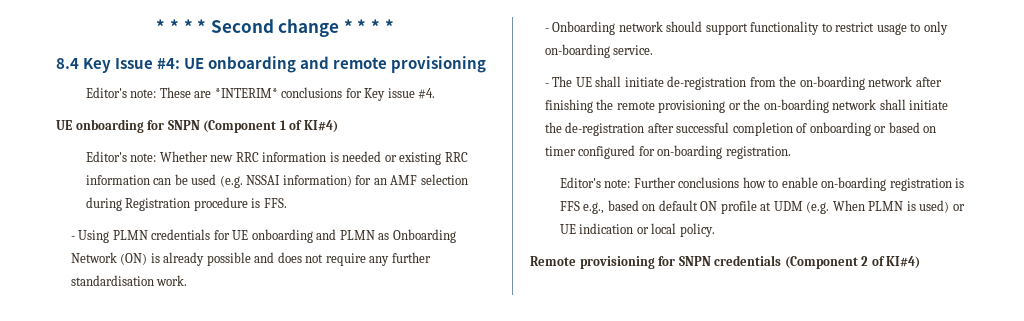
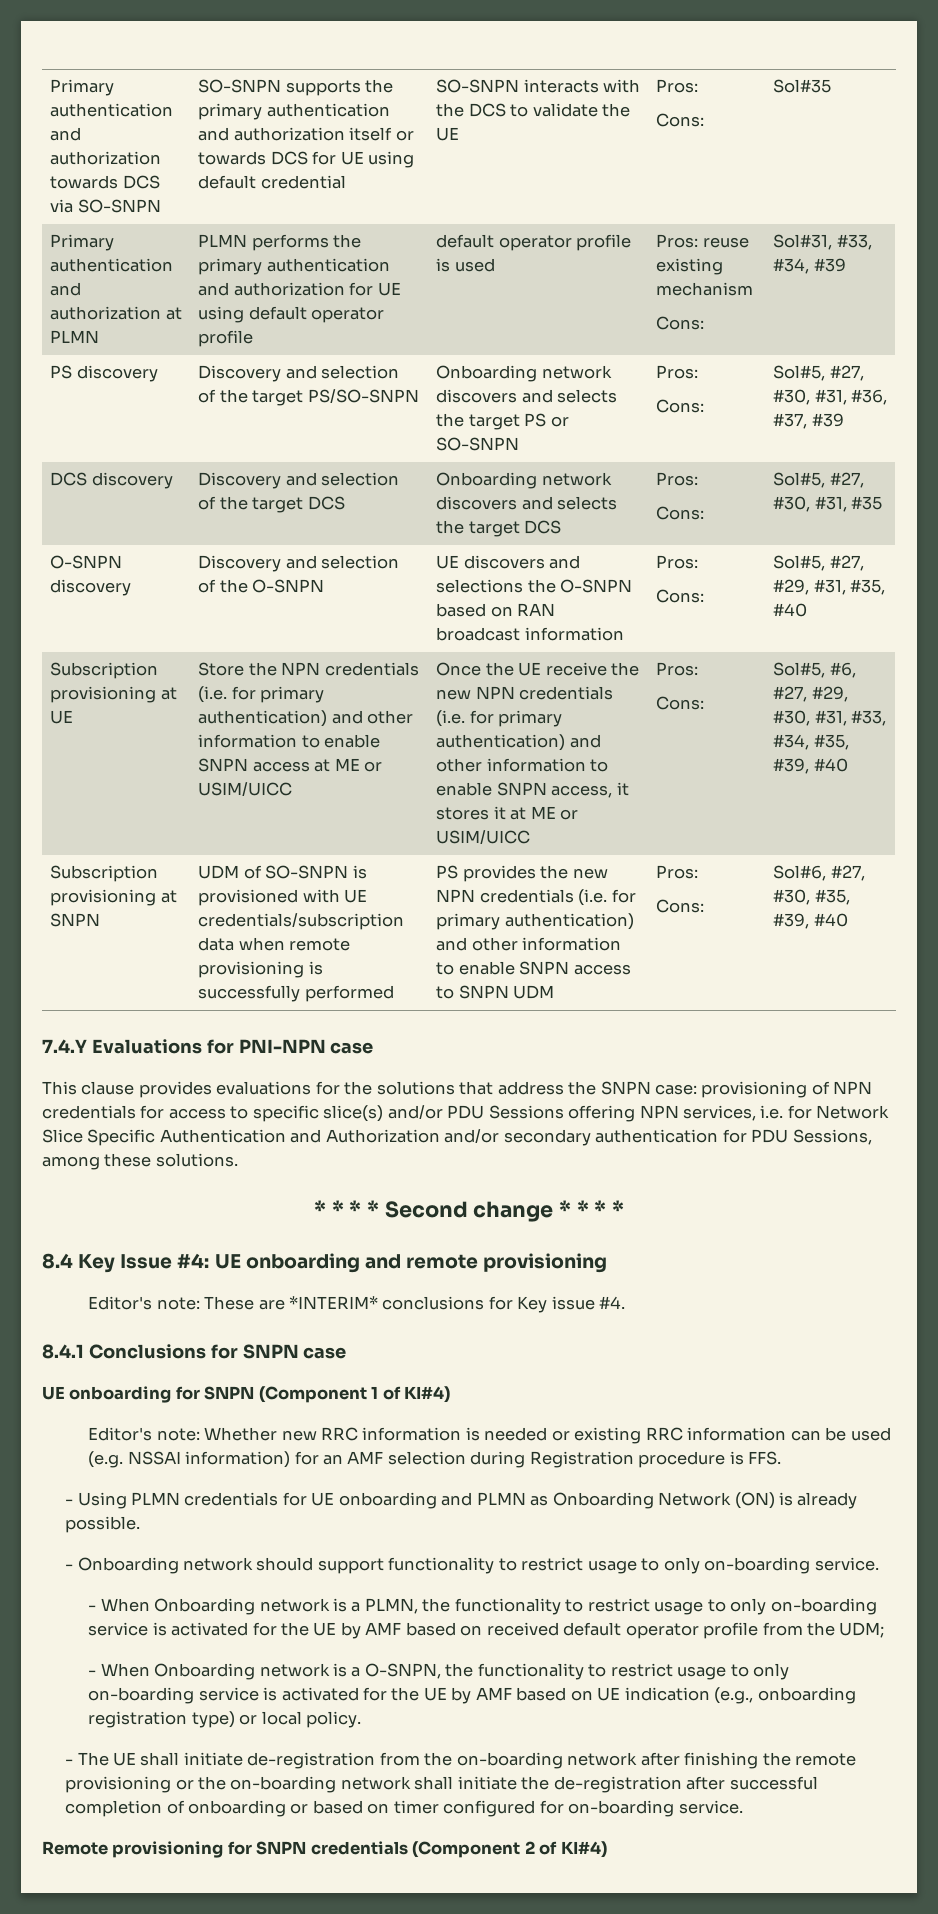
(156, 26) none -> [50,79,115,96] [50,103,174,117] [50,127,82,141] [50,151,162,165] [50,175,160,189] [50,199,161,213] [198,79,394,96] [198,103,390,120] [198,127,414,141] [198,151,415,168] [198,175,346,189] [436,79,641,93] [436,103,631,117] [436,127,460,141] [656,79,699,93] [656,113,705,127] [773,79,832,93] [50,234,115,251] [50,258,174,272] [50,282,82,296] [50,306,182,320] [50,330,100,343] [198,234,362,251] [198,258,390,275] [198,282,401,296] [198,306,385,323] [198,330,254,347] [436,234,632,251] [436,258,495,272] [656,234,749,248] [656,258,724,275] [656,282,754,296] [656,316,705,330] [773,234,872,250] [773,258,846,274] [50,365,158,382] [198,365,400,382] [198,389,419,406] [436,365,612,382] [436,389,618,403] [436,413,569,430] [436,437,520,451] [656,365,699,379] [656,399,705,413] [773,365,864,381] [773,389,888,405] [773,413,844,429] [50,472,173,489] [198,472,400,489] [198,496,345,513] [436,472,612,489] [436,496,618,510] [436,520,562,537] [656,472,699,486] [656,506,705,520] [773,472,864,488] [773,496,883,512] [50,555,123,569] [50,579,132,596] [198,555,400,572] [198,579,325,593] [436,555,581,569] [436,579,633,593] [436,603,556,617] [436,627,624,641] [656,555,699,569] [656,589,705,603] [773,555,864,571] [773,579,886,595] [773,603,808,617] [50,662,159,679] [50,686,177,703] [50,710,74,724] [198,662,419,676] [198,686,325,703] [198,710,414,727] [198,734,381,748] [198,758,383,772] [198,782,293,796] [436,662,640,676] [436,686,614,700] [436,710,563,727] [436,734,601,751] [436,758,609,772] [436,782,629,798] [436,806,579,820] [436,830,531,844] [656,662,699,676] [656,696,705,710] [773,662,856,678] [773,686,848,702] [773,710,887,726] [773,734,849,750] [773,758,848,774] [50,865,159,882] [50,889,177,906] [50,913,101,927] [198,865,367,879] [198,889,368,906] [198,913,405,930] [198,937,351,951] [198,961,323,978] [198,985,394,1002] [436,865,608,882] [436,889,636,906] [436,913,634,930] [436,937,622,951] [436,961,631,975] [436,985,555,999] [656,865,699,879] [656,899,705,913] [773,865,865,881] [773,889,850,905] [773,913,848,929] [42,1039,374,1054] [42,1081,873,1098] [42,1105,890,1122] [42,1129,872,1146] [42,1153,238,1170] Primary authentication and authorization towards DCS via SO-SNPN | SO-SNPN supports the primary authentication and authorization itself or towards DCS for UE using default credential | SO-SNPN interacts with the DCS to validate the UE | Pros: // Cons: | Sol#35 // Primary authentication and authorization at PLMN | PLMN performs the primary authentication and authorization for UE using default operator profile | default operator profile is used | Pros: reuse existing mechanism // Cons: | Sol#31, #33, #34, #39 // PS discovery | Discovery and selection of the target PS/SO-SNPN | Onboarding network discovers and selects the target PS or SO-SNPN | Pros: // Cons: | Sol#5, #27, #30, #31, #36, #37, #39 // DCS discovery | Discovery and selection of the target DCS | Onboarding network discovers and selects the target DCS | Pros: // Cons: | Sol#5, #27, #30, #31, #35 // O-SNPN discovery | Discovery and selection of the O-SNPN | UE discovers and selections the O-SNPN based on RAN broadcast information | Pros: // Cons: | Sol#5, #27, #29, #31, #35, #40 // Subscription provisioning at UE | Store the NPN credentials (i.e. for primary authentication) and other information to enable SNPN access at ME or USIM/UICC | Once the UE receive the new NPN credentials (i.e. for primary authentication) and other information to enable SNPN access, it stores it at ME or USIM/UICC | Pros: // Cons: | Sol#5, #6, #27, #29, #30, #31, #33, #34, #35, #39, #40 // Subscription provisioning at SNPN | UDM of SO-SNPN is provisioned with UE credentials/subscription data when remote provisioning is successfully performed | PS provides the new NPN credentials (i.e. for primary authentication) and other information to enable SNPN access to SNPN UDM | Pros: // Cons: | Sol#6, #27, #30, #35, #39, #40 // 7.4.Y Evaluations for PNI-NPN case // This clause provides evaluations for the solutions that address the SNPN case: provisioning of NPN credentials for access to specific slice(s) and/or PDU Sessions offering NPN services, i.e. for Network Slice Specific Authentication and Authorization and/or secondary authentication for PDU Sessions, among these solutions. //
(436, 93) none -> [42,1344,347,1359] // 8.4.1 Conclusions for SNPN case
[206,252,431,266] [70,275,188,286] possible and does not require any further standardisation work. -> [65,1516,141,1533] possible.
(654, 50) none -> [88,1598,877,1615] [88,1622,885,1639] [88,1663,790,1680] [88,1687,856,1704] [88,1711,361,1728] // - When Onboarding network is a PLMN, the functionality to restrict usage to only on-boarding service is activated for the UE by AMF based on received default operator profile from the UDM; // - When Onboarding network is a O-SNPN, the functionality to restrict usage to only on-boarding service is activated for the UE by AMF based on UE indication (e.g., onboarding registration type) or local policy.
[725,146,791,159] [559,177,965,191] [559,200,965,214] [559,223,715,237] registration. // Editor's note: Further conclusions how to enable on-boarding registration is FFS e.g., based on default ON profile at UDM (e.g. When PLMN is used) or UE indication or local policy. -> [678,1800,743,1814] service.

